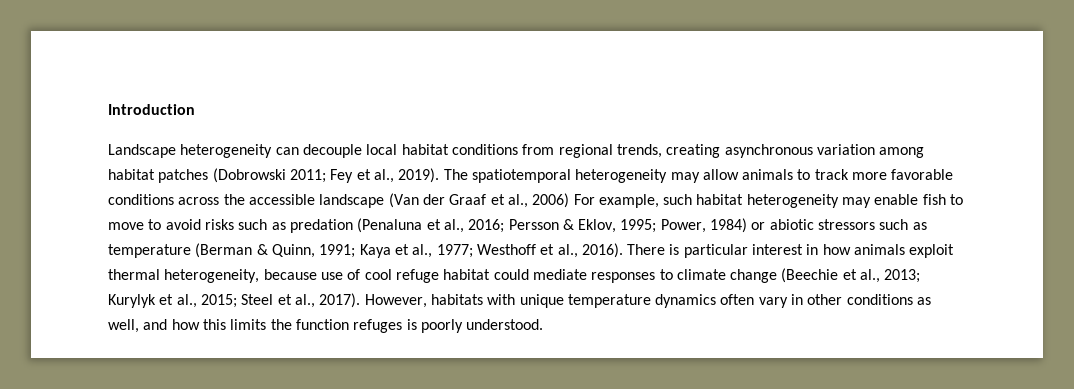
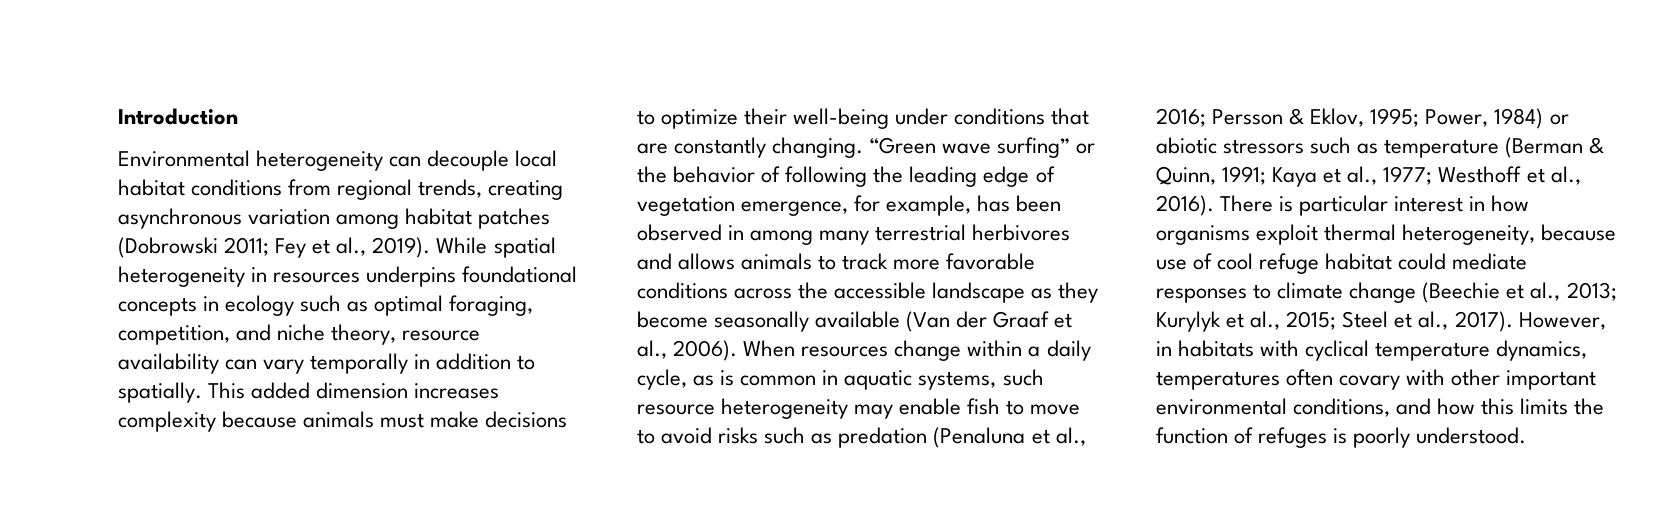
[108,144,176,158] Landscape -> [118,150,250,167] Environmental
[443,169,739,183] The spatiotemporal heterogeneity may allow -> [436,237,556,258] [118,266,578,287] [118,295,534,316] [118,324,481,345] [118,353,536,374] [118,382,500,403] [118,411,568,432] [637,108,1090,129] [637,137,1096,158] [637,166,1055,187] [637,195,1062,216] [637,224,1071,245] [637,253,736,270] While spatial heterogeneity in resources underpins foundational concepts in ecology such as optimal foraging, competition, and niche theory, resource availability can vary temporally in addition to spatially. This added dimension increases complexity because animals must make decisions to optimize their well-being under conditions that are constantly changing. “Green wave surfing” or the behavior of following the leading edge of vegetation emergence, for example, has been observed in among many terrestrial herbivores and allows
(385, 201) none -> [1031,282,1099,303] [637,311,901,332] as they become seasonally available
[532,193,744,208] 2006) For example, such habitat -> [673,340,1091,361] [637,369,1044,390] [637,404,715,415] 2006). When resources change within a daily cycle, as is common in aquatic systems, such resource
[854,244,906,255] animals -> [1156,225,1250,245] organisms
(427, 301) none -> [1156,341,1172,356] in
[519,294,932,308] [108,319,139,333] unique temperature dynamics often vary in other conditions as well, -> [1305,340,1588,361] [1156,369,1597,390] [1156,398,1391,417] cyclical temperature dynamics, temperatures often covary with other important environmental conditions,
(349, 324) none -> [1234,427,1254,444] of

